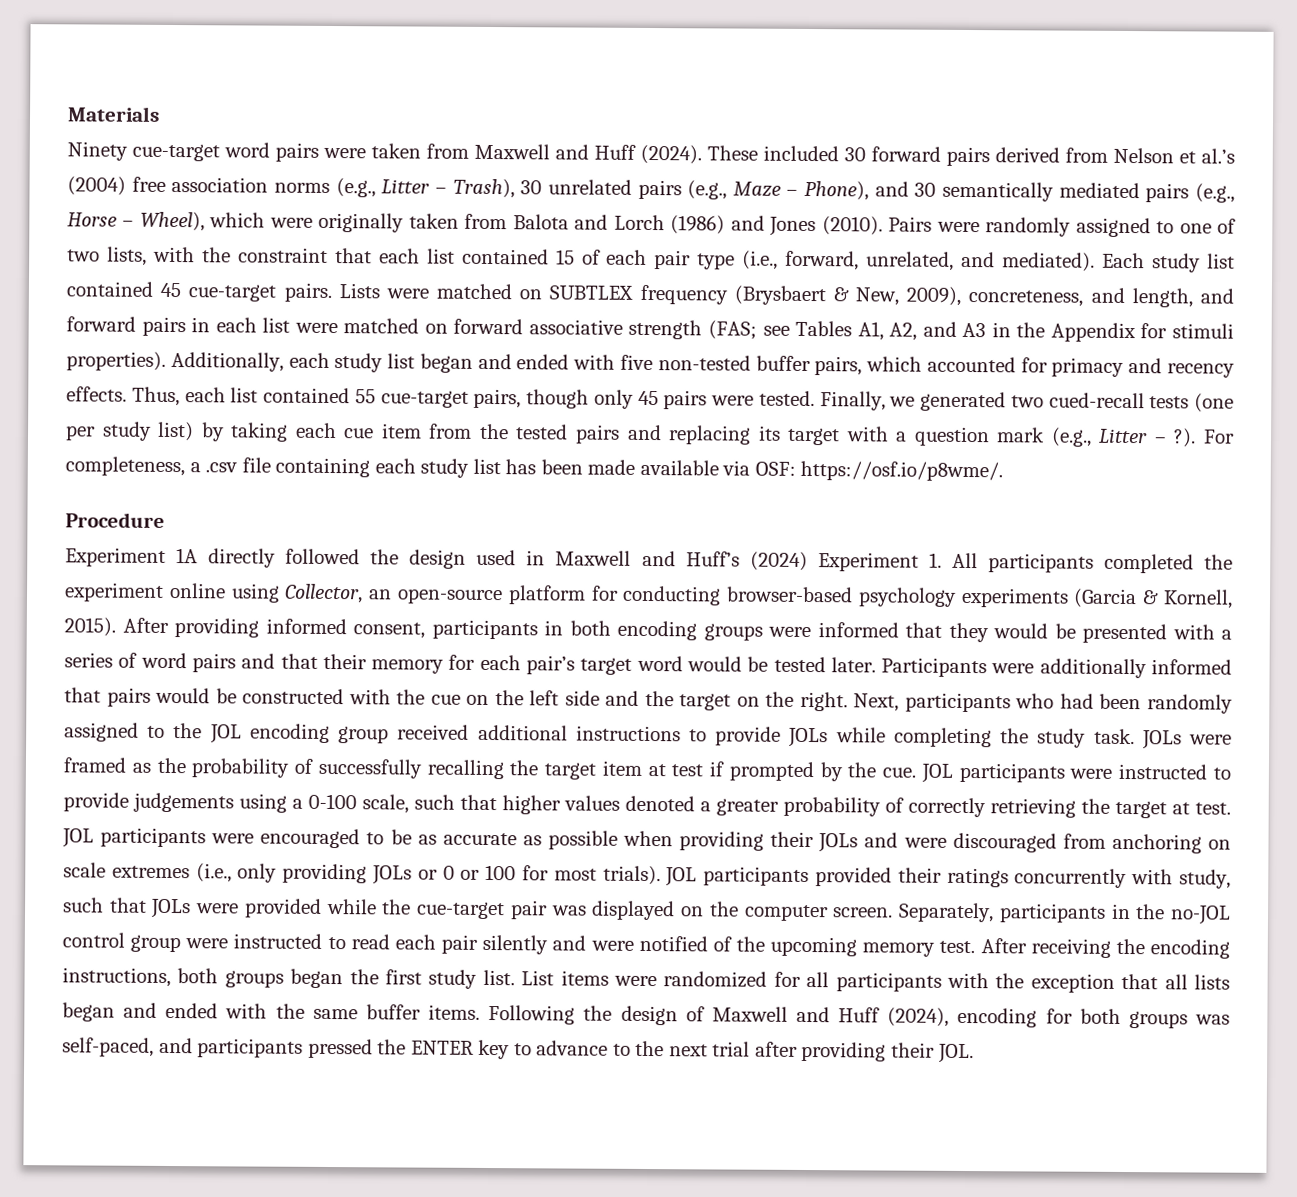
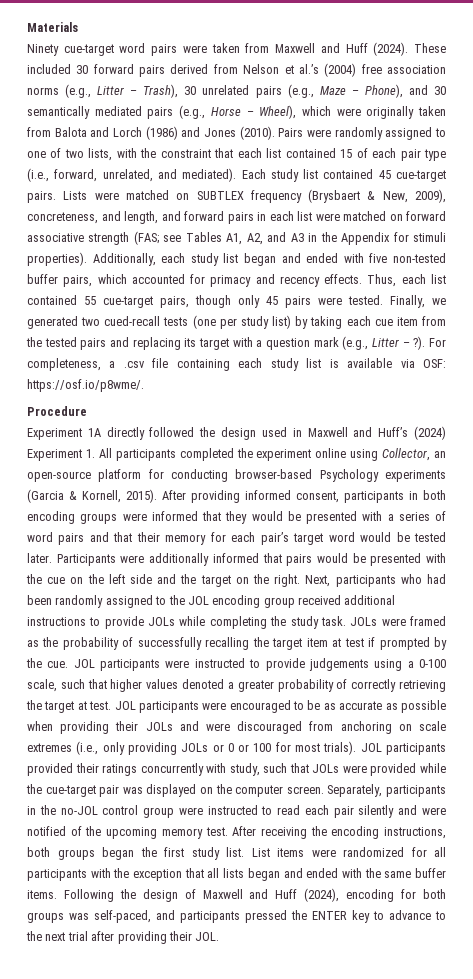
[505,459,636,475] has been made -> [329,359,339,368] is
[857,587,957,607] psychology -> [319,469,379,482] Psychology
[242,688,345,705] constructed -> [370,553,422,566] presented

